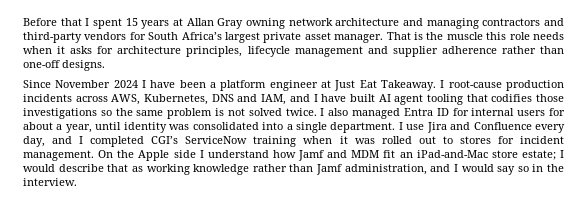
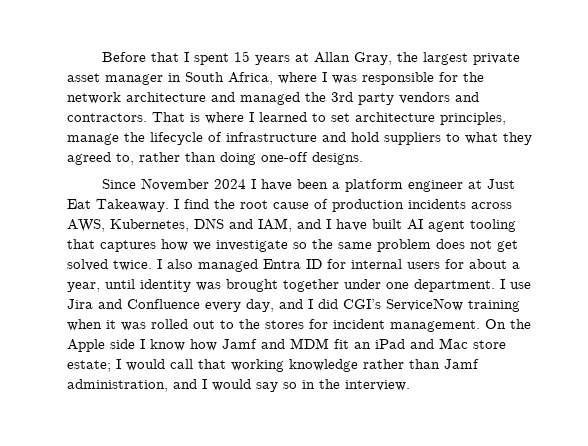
[217,18,565,29] [23,32,564,43] [23,46,564,57] Gray owning network architecture and managing contractors and third-party vendors for South Africa’s largest private asset manager. That is the muscle this role needs when it asks for architecture principles, lifecycle management and supplier adherence rather than -> [354,52,521,65] [67,72,484,85] [67,92,479,105] [67,112,506,125] [67,132,532,145] [67,152,256,165] Gray, the largest private asset manager in South Africa, where I was responsible for the network architecture and managed the 3rd party vendors and contractors. That is where I learned to set architecture principles, manage the lifecycle of infrastructure and hold suppliers to what they agreed to, rather than doing
[448,80,502,88] root-cause -> [184,199,328,209] find the root cause of
[491,94,564,102] [23,108,97,119] codifies those investigations -> [100,239,288,252] captures how we investigate
[215,108,245,116] is not -> [436,239,518,252] does not get
[192,122,327,133] consolidated into a single -> [226,279,409,292] brought together under one
[90,136,145,147] completed -> [318,299,338,309] did
(453, 140) none -> [239,319,260,329] the
[207,150,269,158] understand -> [150,339,185,351] know
[416,150,488,158] iPad-and-Mac -> [375,338,468,349] iPad and Mac
[58,164,143,172] describe that as -> [170,359,226,369] call that

